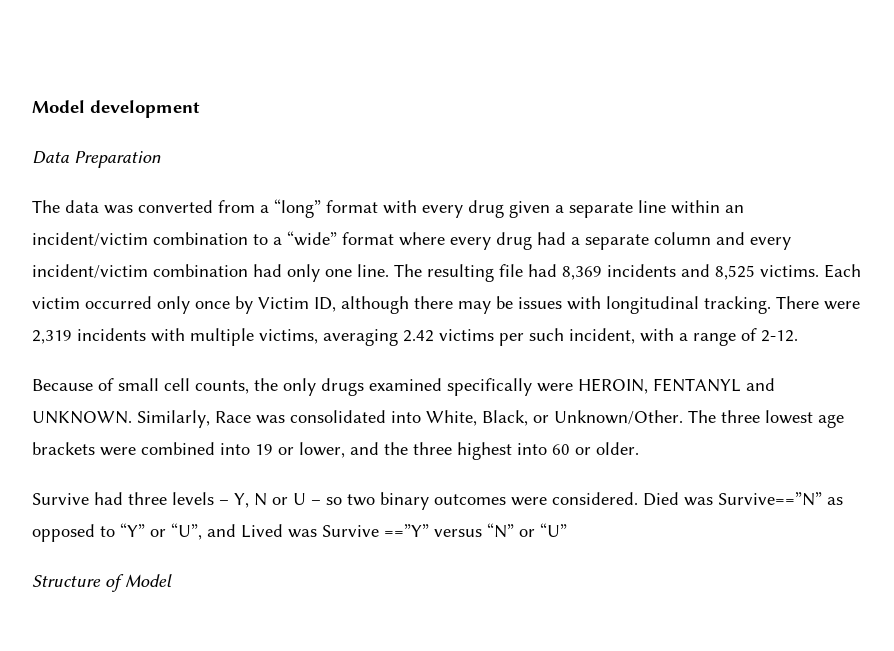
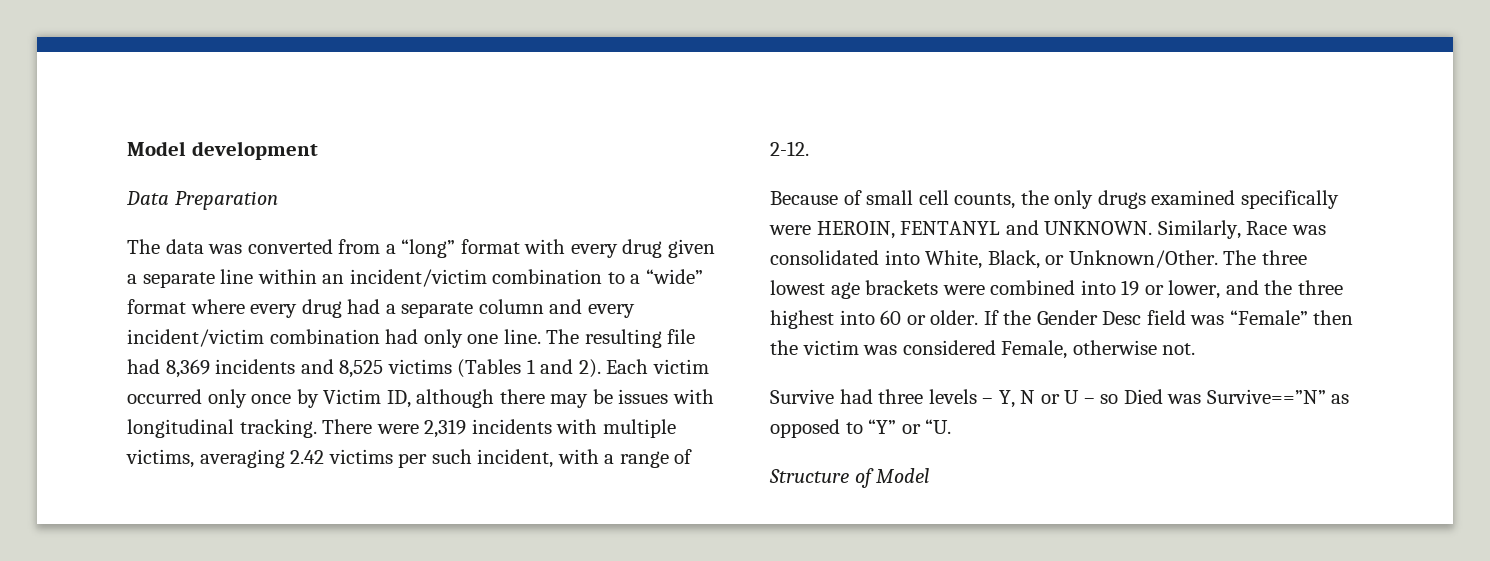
[760,265,819,277] victims. -> [387,359,601,378] victims (Tables 1 and 2).
(639, 448) none -> [983,310,1354,325] [770,340,1196,359] If the Gender Desc field was “Female” then the victim was considered Female, otherwise not.
[347,492,638,510] two binary outcomes were considered. -> (1119, 399) none
[171,523,567,540] “U”, and Lived was Survive ==”Y” versus “N” or “U” -> [925,419,952,434] “U.

